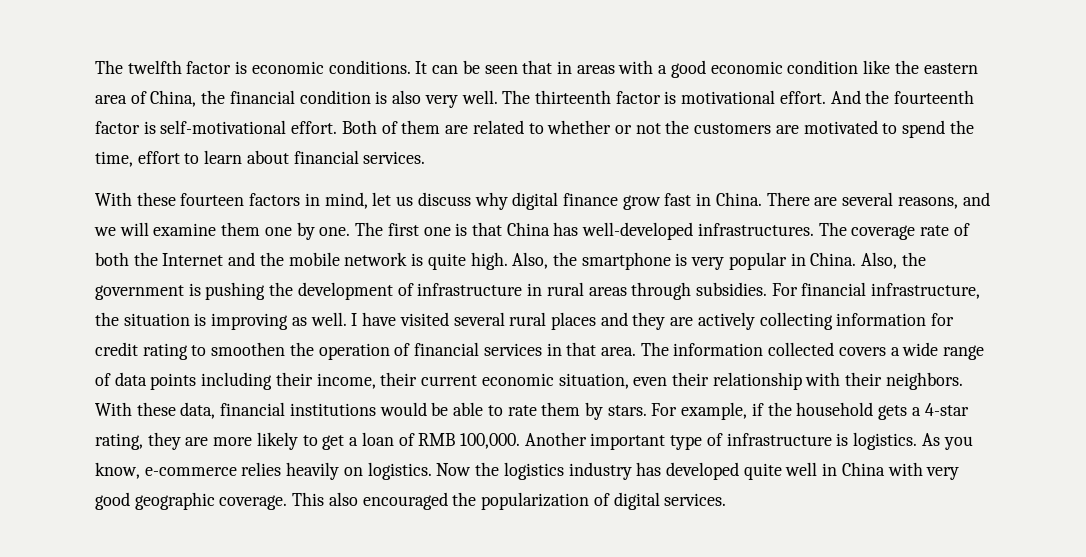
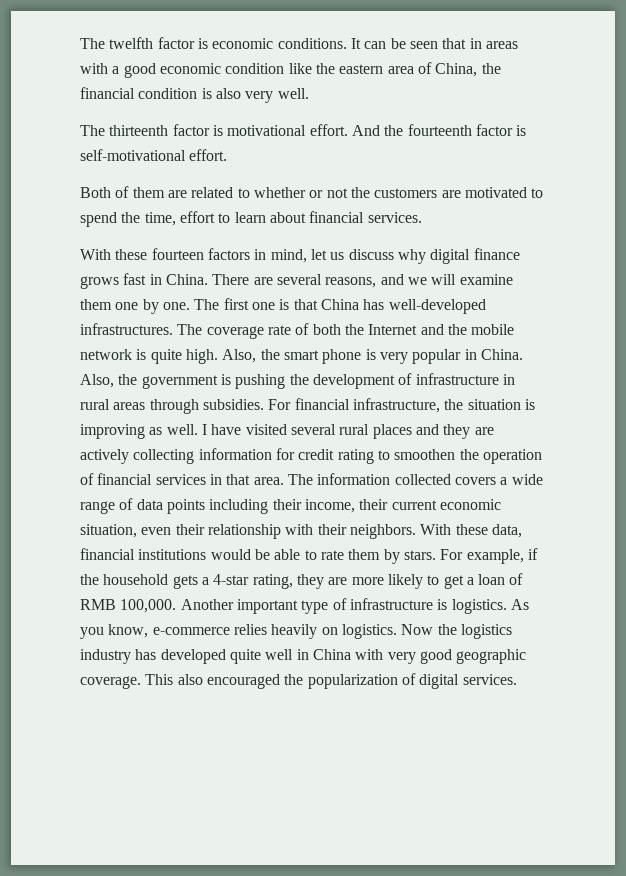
(498, 97) none -> (309, 93) //
(338, 127) none -> (228, 155) //
[622,195,661,210] grow -> [80,276,119,289] grows
[581,252,671,270] smartphone -> [283,349,362,364] smart phone

